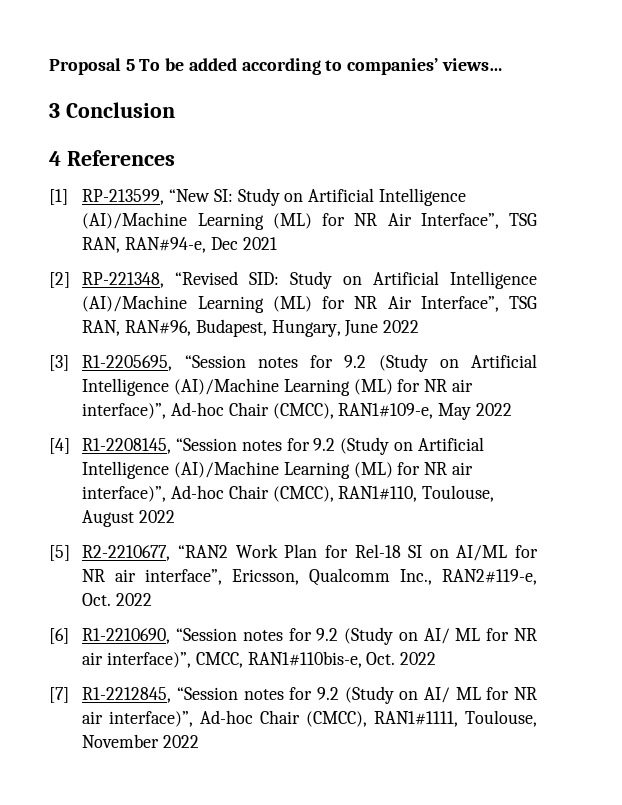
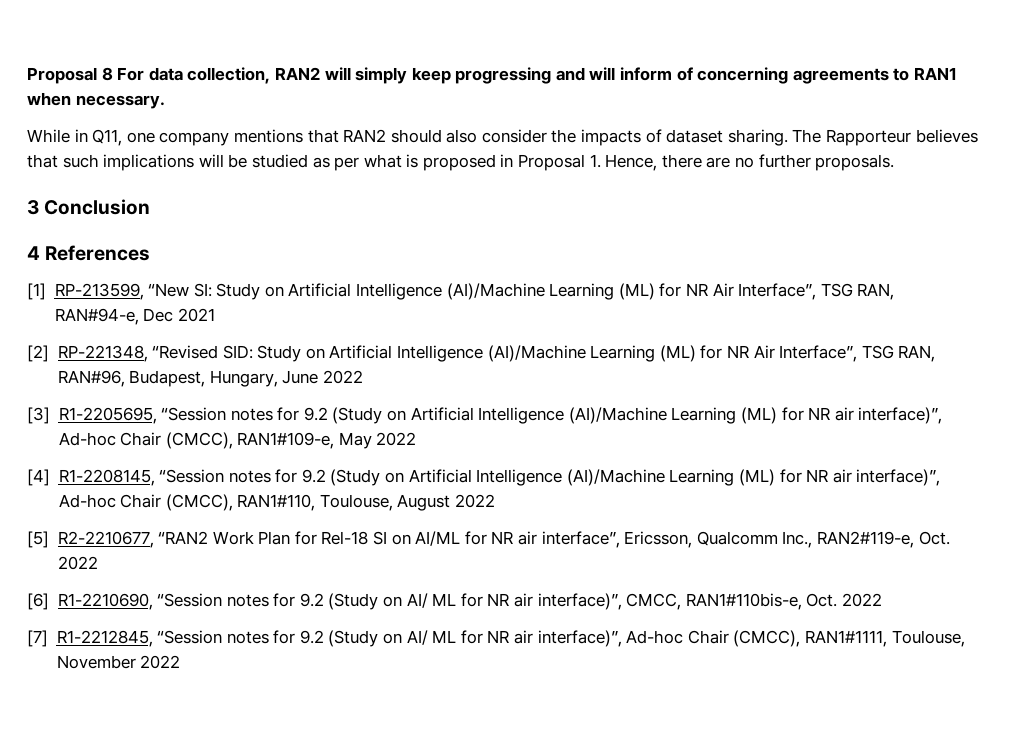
[49,58,503,75] Proposal 5 To be added according to companies’ views… -> [27,67,958,84] [27,92,165,109] [27,129,978,146] [27,154,895,171] Proposal 8 For data collection, RAN2 will simply keep progressing and will inform of concerning agreements to RAN1 when necessary. // While in Q11, one company mentions that RAN2 should also consider the impacts of dataset sharing. The Rapporteur believes that such implications will be studied as per what is proposed in Proposal 1. Hence, there are no further proposals.

